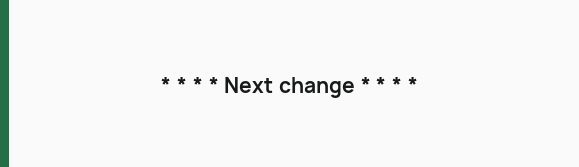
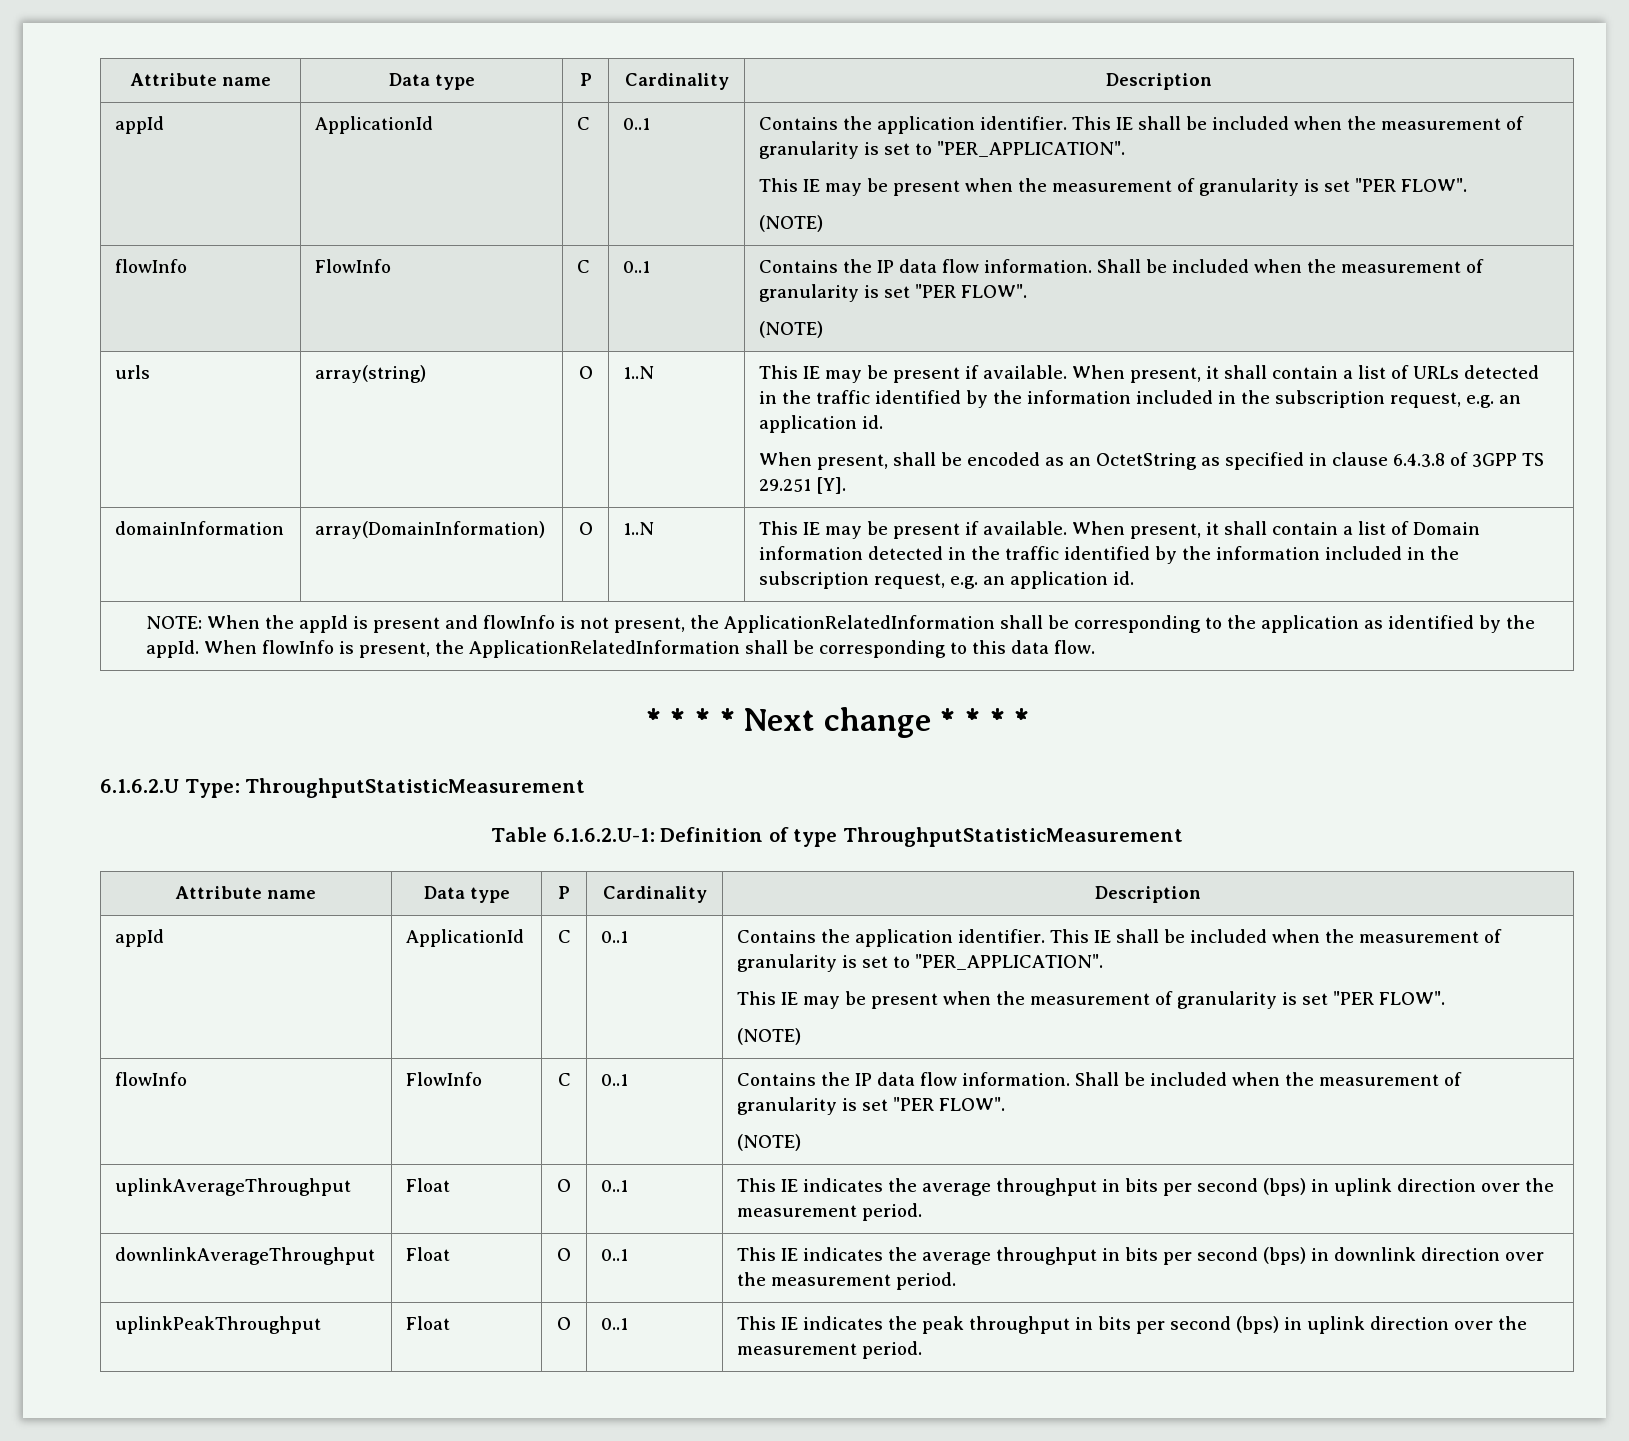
(161, 85) none -> [129,73,271,86] [388,73,475,90] [579,73,592,86] [624,73,729,90] [1106,73,1212,90] [115,116,165,134] [315,116,434,134] [577,117,591,130] [623,118,651,130] [759,116,1525,134] [759,141,1126,159] [759,178,1468,196] [759,215,824,232] [115,259,188,273] [315,259,392,273] [577,260,591,273] [623,261,651,273] [759,259,1485,273] [759,284,1028,302] [759,321,824,338] [115,365,151,379] [315,365,427,383] [578,366,593,379] [623,366,655,379] [759,365,1540,383] [759,390,1522,408] [759,415,884,433] [759,452,1545,470] [759,477,847,494] [115,521,285,535] [315,521,546,539] [578,522,593,535] [623,522,655,535] [759,521,1481,539] [759,546,1460,564] [759,571,1135,589] [145,615,1535,633] [145,640,1095,658] Attribute name | Data type | P | Cardinality | Description // appId | ApplicationId | C | 0..1 | Contains the application identifier. This IE shall be included when the measurement of granularity is set to "PER_APPLICATION". // This IE may be present when the measurement of granularity is set "PER FLOW". // (NOTE) // flowInfo | FlowInfo | C | 0..1 | Contains the IP data flow information. Shall be included when the measurement of granularity is set "PER FLOW". // (NOTE) // urls | array(string) | O | 1..N | This IE may be present if available. When present, it shall contain a list of URLs detected in the traffic identified by the information included in the subscription request, e.g. an application id. // When present, shall be encoded as an OctetString as specified in clause 6.4.3.8 of 3GPP TS 29.251 [Y]. // domainInformation | array(DomainInformation) | O | 1..N | This IE may be present if available. When present, it shall contain a list of Domain information detected in the traffic identified by the information included in the subscription request, e.g. an application id. // NOTE: When the appId is present and flowInfo is not present, the ApplicationRelatedInformation shall be corresponding to the application as identified by the appId. When flowInfo is present, the ApplicationRelatedInformation shall be corresponding to this data flow. //
(418, 85) none -> [100,778,586,798] [491,827,1183,847] [175,886,316,899] [423,886,510,903] [558,886,570,899] [602,886,707,903] [1095,886,1201,903] [115,929,165,947] [406,929,525,947] [557,930,571,943] [601,931,629,943] [737,929,1503,947] [737,954,1104,972] [737,991,1446,1009] [737,1028,802,1045] [115,1072,188,1086] [406,1072,483,1086] [557,1073,571,1086] [601,1074,629,1086] [737,1072,1463,1086] [737,1097,1006,1115] [737,1134,802,1151] [115,1178,352,1196] [406,1178,451,1192] [557,1179,571,1192] [601,1180,629,1192] [737,1178,1555,1196] [737,1203,923,1221] [115,1247,376,1265] [406,1247,451,1261] [557,1248,571,1261] [601,1249,629,1261] [737,1247,1545,1265] [737,1272,957,1290] [115,1316,322,1334] [406,1316,451,1330] [557,1317,571,1330] [601,1318,629,1330] [737,1316,1528,1334] [737,1341,923,1359] // 6.1.6.2.U Type: ThroughputStatisticMeasurement // Table 6.1.6.2.U-1: Definition of type ThroughputStatisticMeasurement // Attribute name | Data type | P | Cardinality | Description // appId | ApplicationId | C | 0..1 | Contains the application identifier. This IE shall be included when the measurement of granularity is set to "PER_APPLICATION". // This IE may be present when the measurement of granularity is set "PER FLOW". // (NOTE) // flowInfo | FlowInfo | C | 0..1 | Contains the IP data flow information. Shall be included when the measurement of granularity is set "PER FLOW". // (NOTE) // uplinkAverageThroughput | Float | O | 0..1 | This IE indicates the average throughput in bits per second (bps) in uplink direction over the measurement period. // downlinkAverageThroughput | Float | O | 0..1 | This IE indicates the average throughput in bits per second (bps) in downlink direction over the measurement period. // uplinkPeakThroughput | Float | O | 0..1 | This IE indicates the peak throughput in bits per second (bps) in uplink direction over the measurement period.

